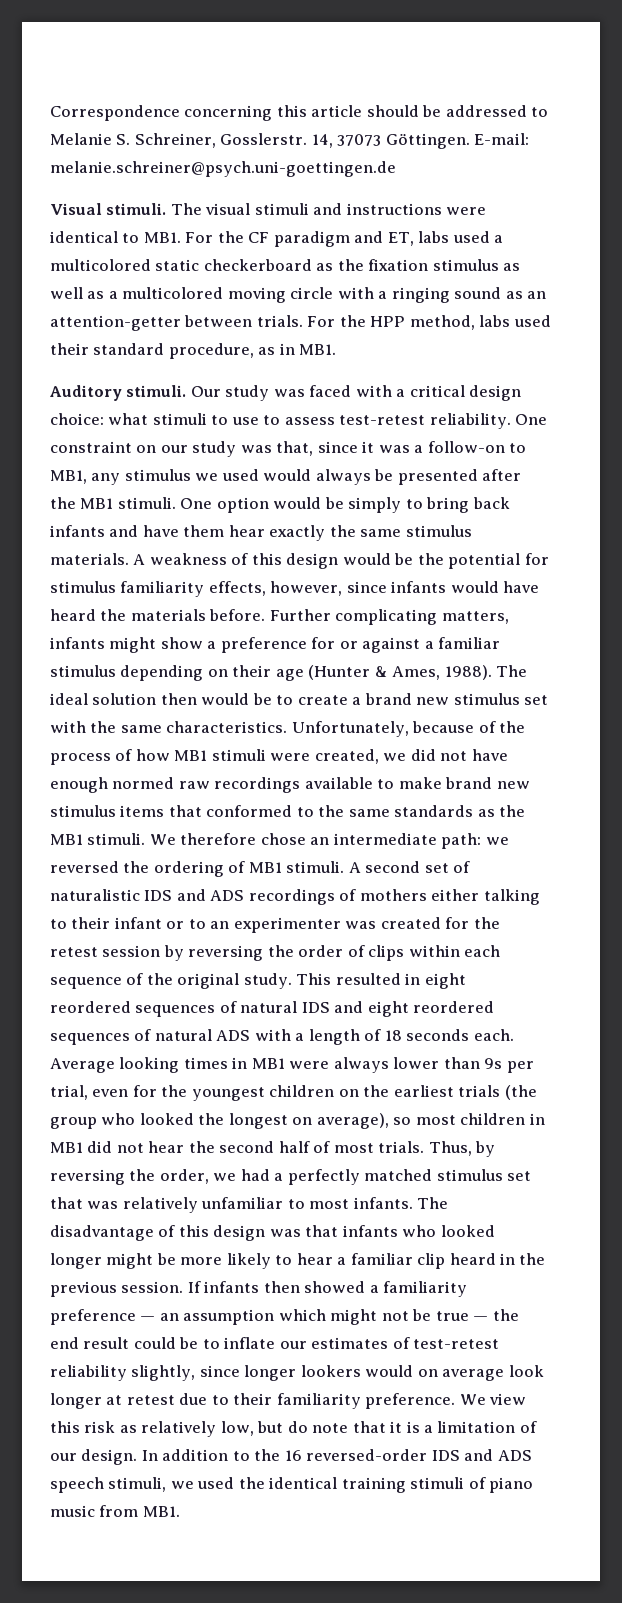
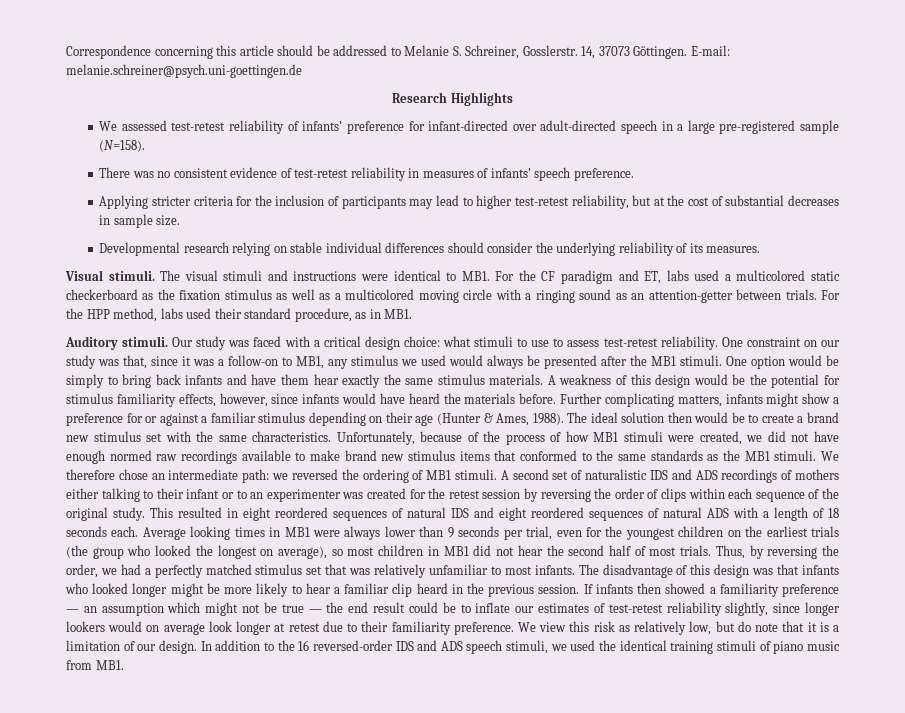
(396, 169) none -> [392,92,513,106] [99,120,840,134] [99,140,146,152] [99,167,634,181] [99,195,839,209] [99,214,181,228] [99,242,761,256] // Research Highlights // We assessed test-retest reliability of infants’ preference for infant-directed over adult-directed speech in a large pre-registered sample (N=158). // There was no consistent evidence of test-retest reliability in measures of infants’ speech preference. // Applying stricter criteria for the inclusion of participants may lead to higher test-retest reliability, but at the cost of substantial decreases in sample size. // Developmental research relying on stable individual differences should consider the underlying reliability of its measures.
[484,1058,503,1069] 9s -> [447,526,500,538] 9 seconds

